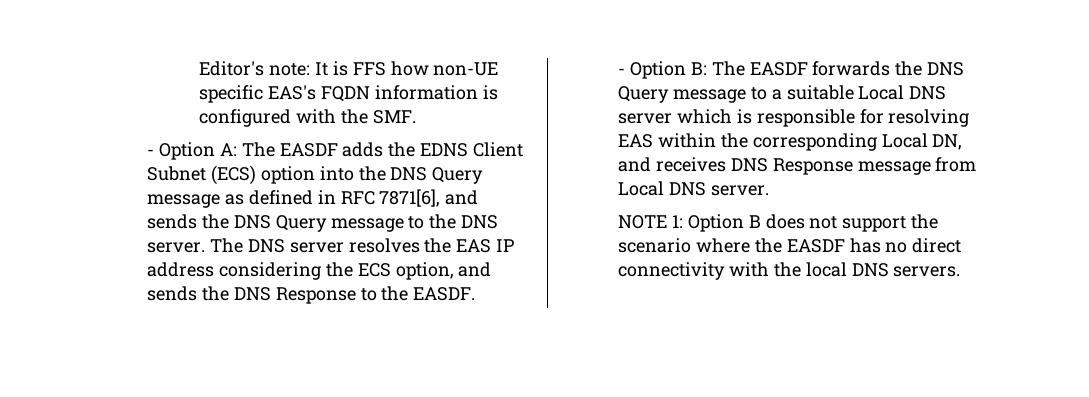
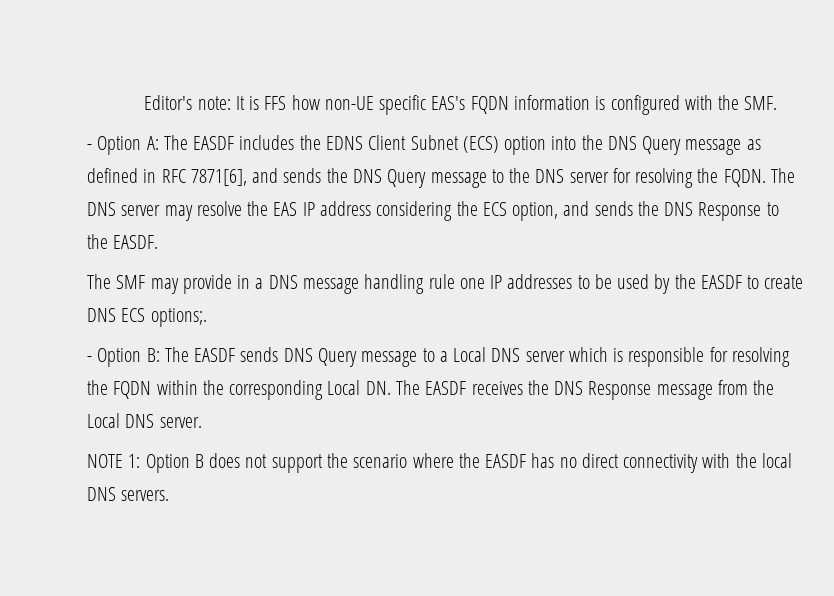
[342,142,384,157] adds -> [239,135,295,150] includes
[147,242,206,253] server. -> [569,168,766,188] server for resolving the FQDN.
[348,238,420,253] resolves -> [164,201,242,221] may resolve
(476, 294) none -> [87,274,804,294] [87,308,207,327] // The SMF may provide in a DNS message handling rule one IP addresses to be used by the EASDF to create DNS ECS options;.
[812,61,923,76] forwards the -> [240,347,279,362] sends
[786,85,854,100] suitable -> (448, 356) none
[618,134,654,148] EAS -> [87,380,152,399] the FQDN
[932,134,963,150] [618,157,726,172] DN, and receives -> [365,380,549,395] DN. The EASDF receives the
(977, 164) none -> [753,380,775,395] the

